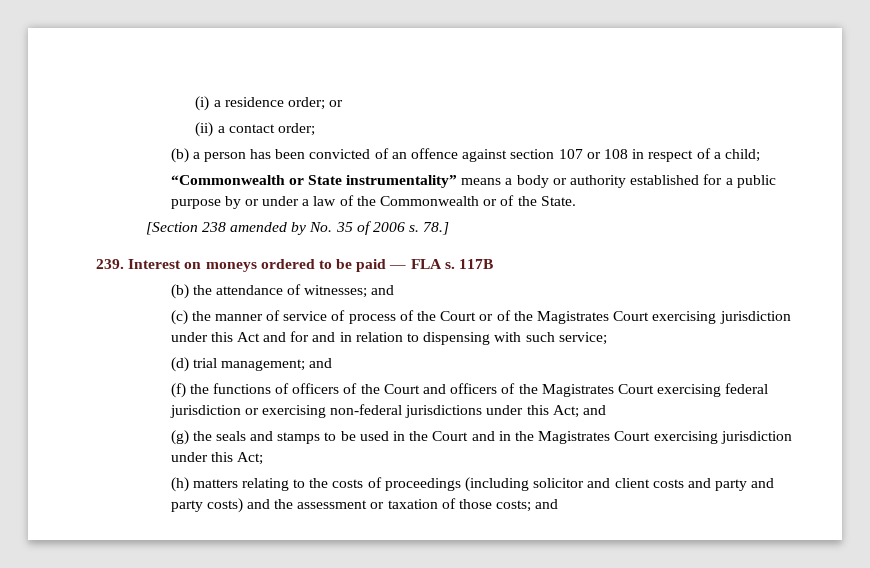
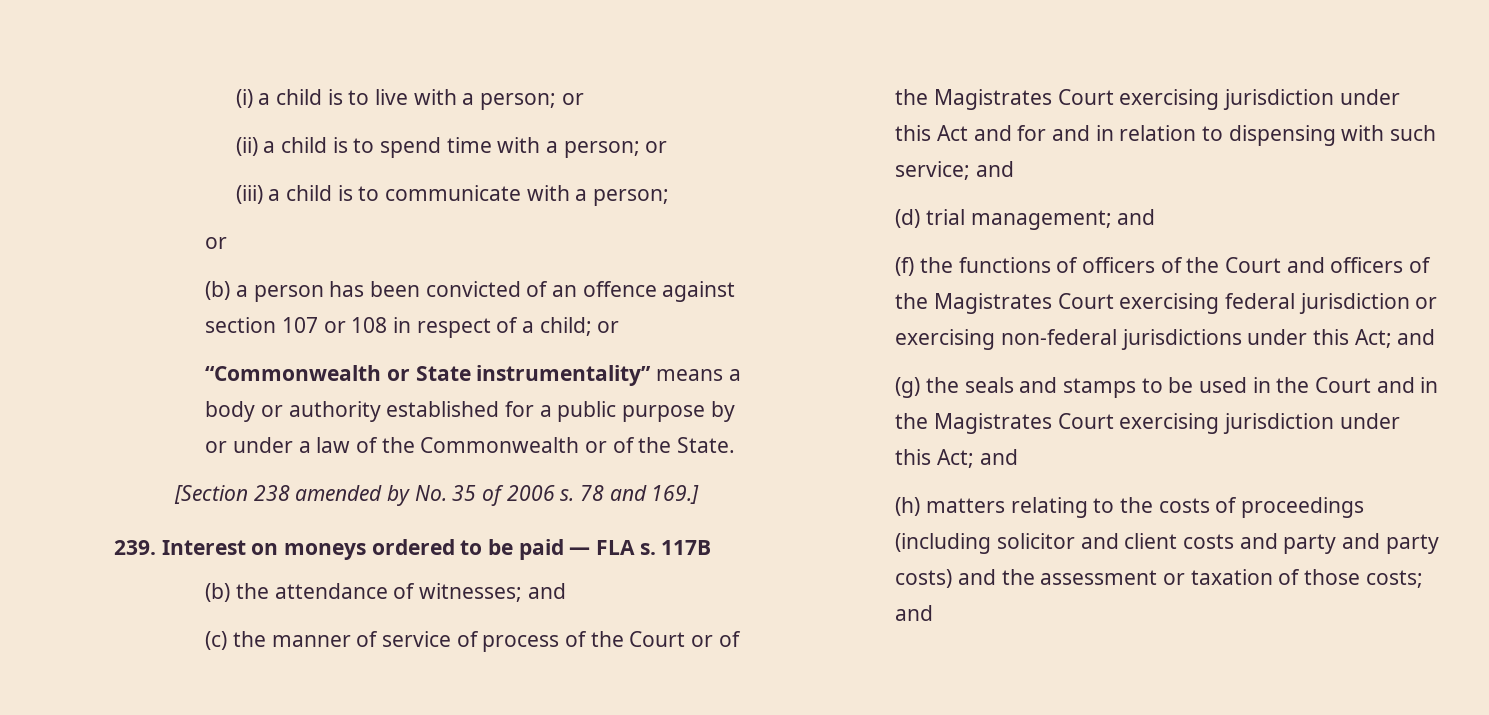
[224,97,344,110] [195,122,315,137] residence order; or // (ii) a contact order; -> [276,89,584,110] [235,137,668,158] [235,185,670,206] [205,237,228,249] child is to live with a person; or // (ii) a child is to spend time with a person; or // (iii) a child is to communicate with a person; // or
(760, 155) none -> [597,321,620,333] or
[423,222,450,235] 78.] -> [579,485,700,504] 78 and 169.]
(607, 338) none -> [975,161,1014,177] and
(263, 458) none -> [979,449,1018,465] and

